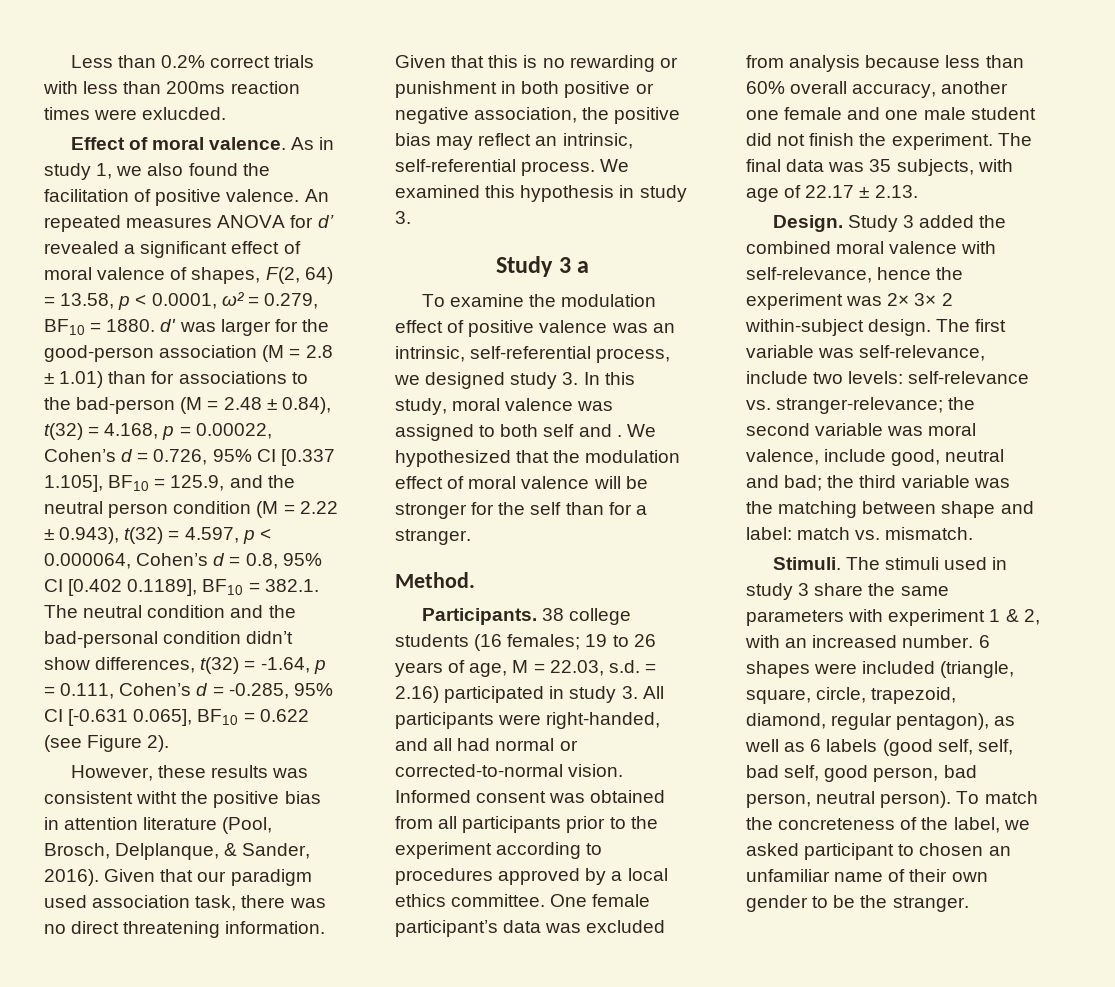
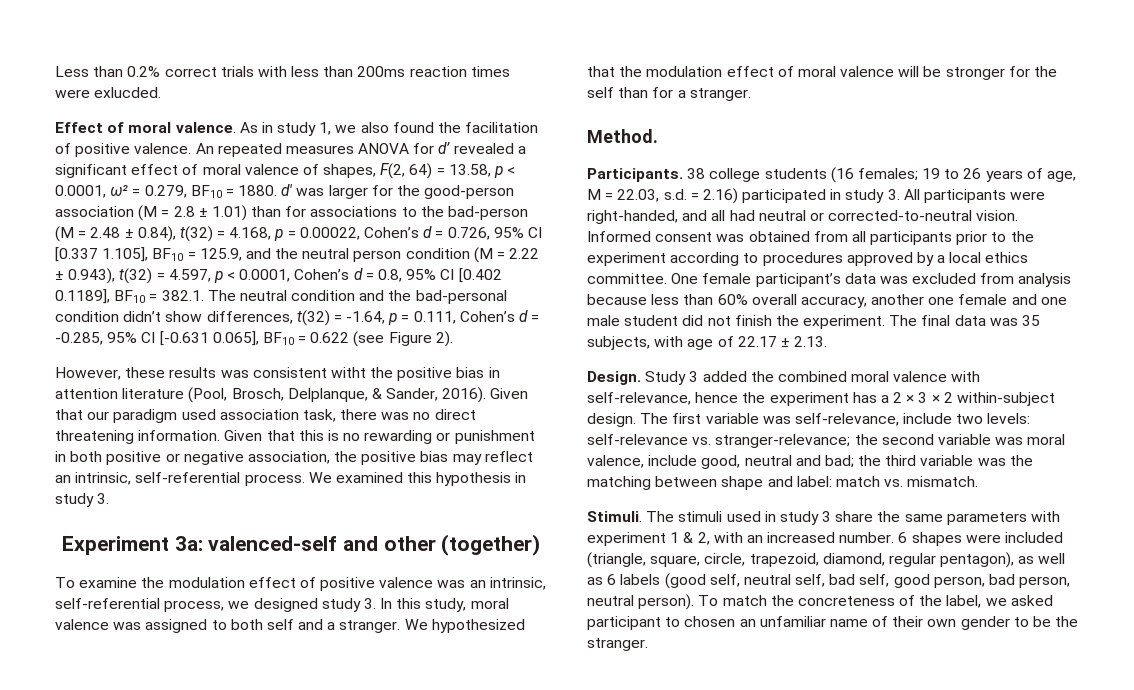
[44,553,131,569] 0.000064, -> [239,269,291,282] 0.0001,
[496,256,589,277] Study 3 a -> [61,534,541,556] Experiment 3a: valenced-self and other (together)
[616,435,622,437] . -> [327,620,401,633] a stranger.
[495,738,578,751] [395,764,563,777] normal or corrected-to-normal -> [758,210,973,221] neutral or corrected-to-neutral
[846,293,937,306] was 2× 3× -> [852,392,940,403] has a 2 × 3 ×
(973, 747) none -> [743,574,791,585] neutral

